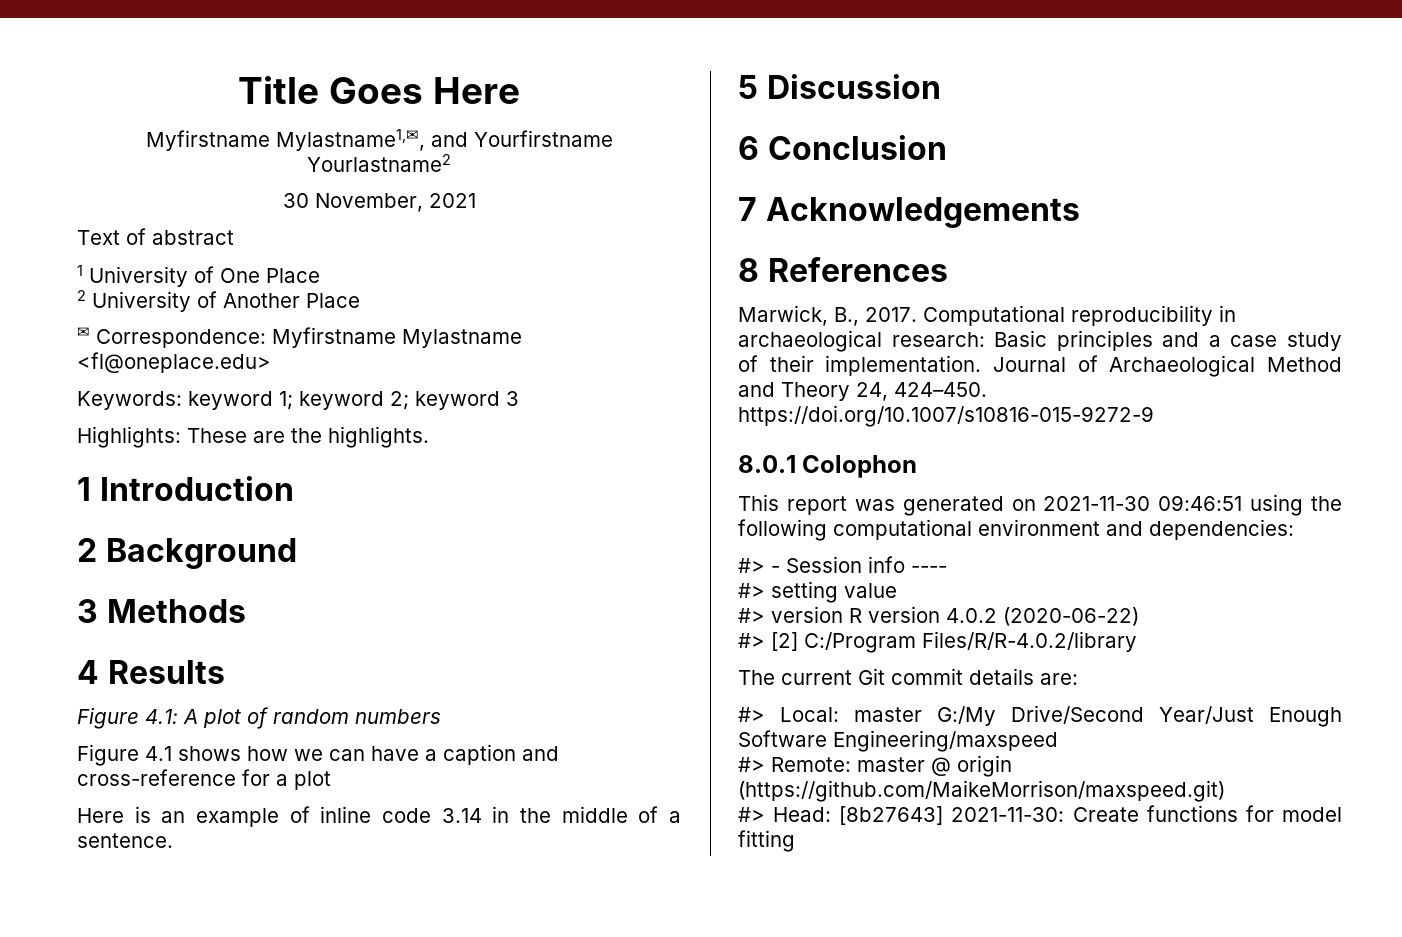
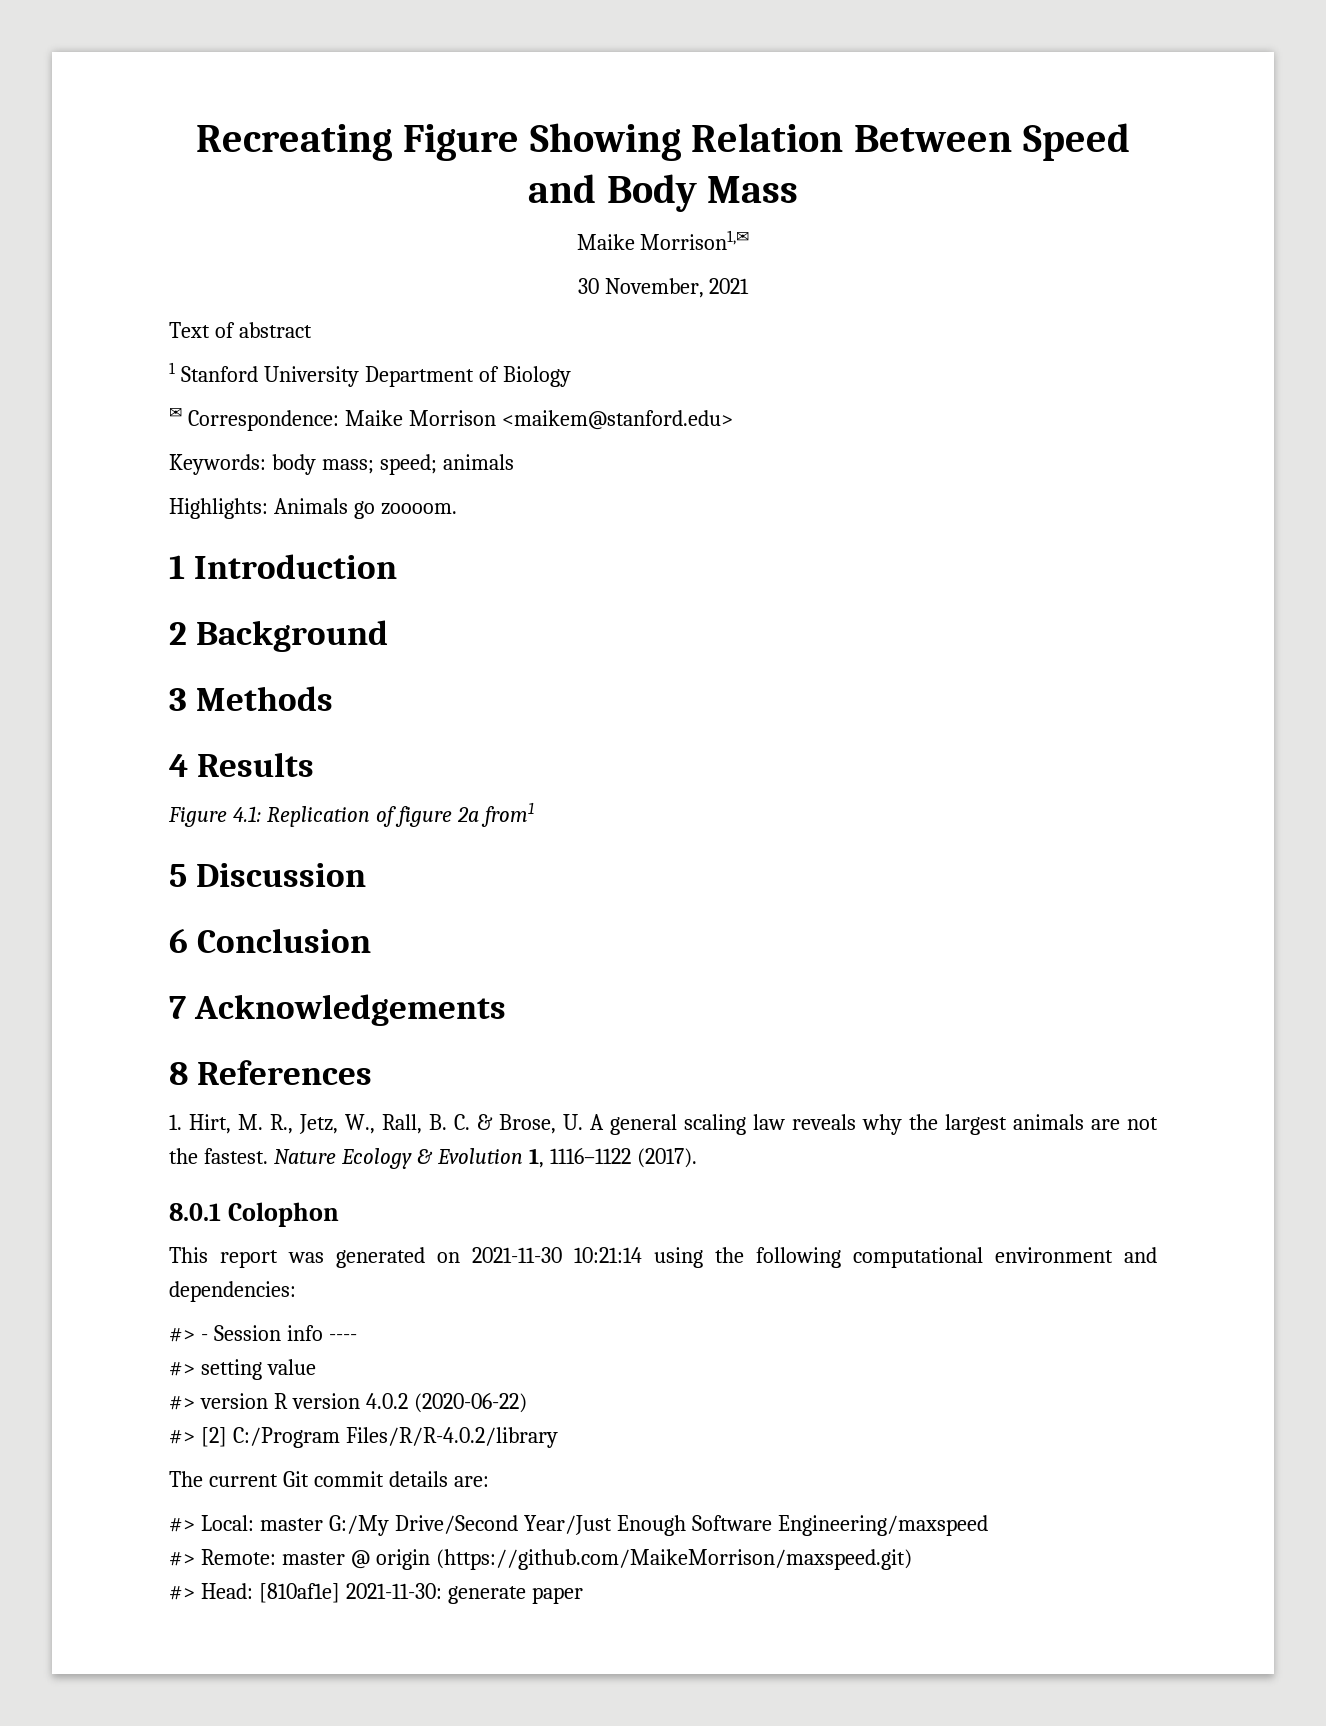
[238,76,520,104] [145,129,613,151] [307,154,451,172] Title Goes Here // Myfirstname Mylastname1,✉, and Yourfirstname Yourlastname2 -> [196,123,1130,161] [527,174,799,212] [576,230,750,250] Recreating Figure Showing Relation Between Speed and Body Mass // Maike Morrison1,✉
[89,266,320,287] [77,290,360,312] [77,327,522,348] [77,352,271,373] [77,391,519,410] [77,426,429,448] University of One Place // 2 University of Another Place // ✉ Correspondence: Myfirstname Mylastname <fl@oneplace.edu> // Keywords: keyword 1; keyword 2; keyword 3 // Highlights: These are the highlights. -> [180,366,571,387] [169,408,733,431] [169,454,514,475] [169,498,457,519] Stanford University Department of Biology // ✉ Correspondence: Maike Morrison <maikem@stanford.edu> // Keywords: body mass; speed; animals // Highlights: Animals go zoooom.
[183,707,441,729] [77,744,559,766] [77,769,331,790] [77,806,681,827] [77,833,173,848] A plot of random numbers // Figure 4.1 shows how we can have a caption and cross-reference for a plot // Here is an example of inline code 3.14 in the middle of a sentence. -> [266,802,534,827] Replication of figure 2a from1
[738,305,1236,326] [738,330,1342,352] [738,355,1342,377] [738,382,987,401] [738,405,1154,427] Marwick, B., 2017. Computational reproducibility in archaeological research: Basic principles and a case study of their implementation. Journal of Archaeological Method and Theory 24, 424–450. https://doi.org/10.1007/s10816-015-9272-9 -> [169,1114,1158,1135] [169,1148,697,1169] 1. Hirt, M. R., Jetz, W., Rall, B. C. & Brose, U. A general scaling law reveals why the largest animals are not the fastest. Nature Ecology & Evolution 1, 1116–1122 (2017).
[1158,495,1243,511] 09:46:51 -> [574,1247,642,1263] 10:21:14
[839,805,1342,825] [738,830,795,852] [8b27643] 2021-11-30: Create functions for model fitting -> [258,1583,583,1604] [810af1e] 2021-11-30: generate paper

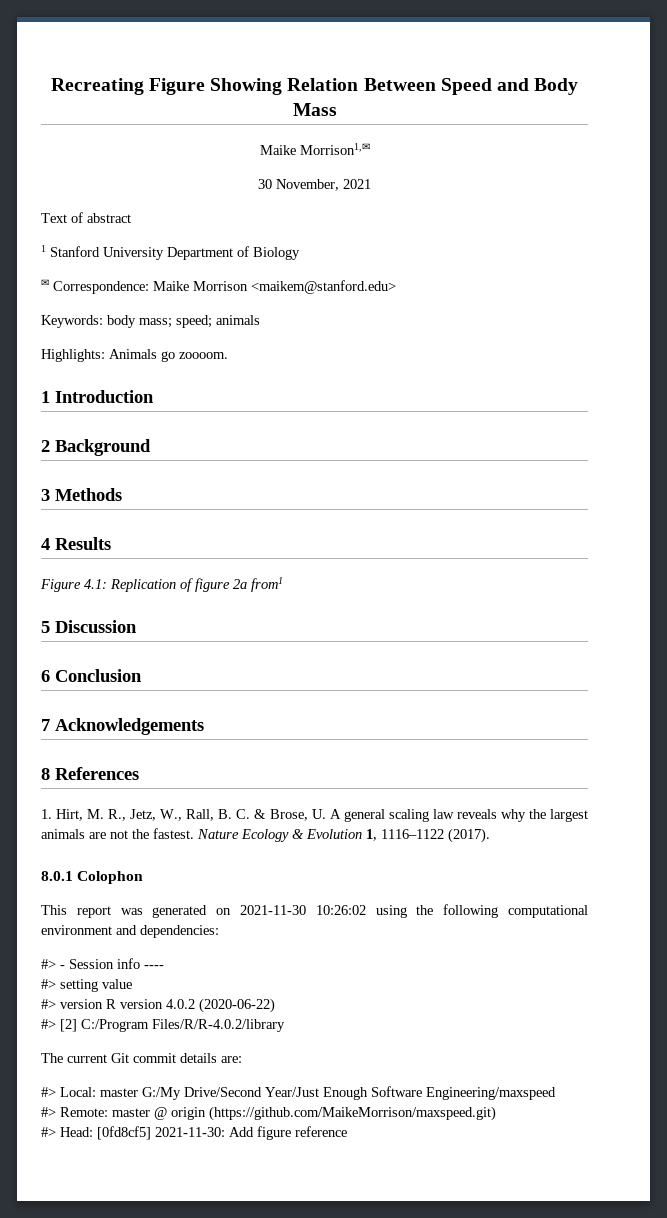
[574,1247,642,1263] 10:21:14 -> [315,905,366,915] 10:26:02
[258,1583,583,1604] [810af1e] 2021-11-30: generate paper -> [97,1126,347,1140] [0fd8cf5] 2021-11-30: Add figure reference

